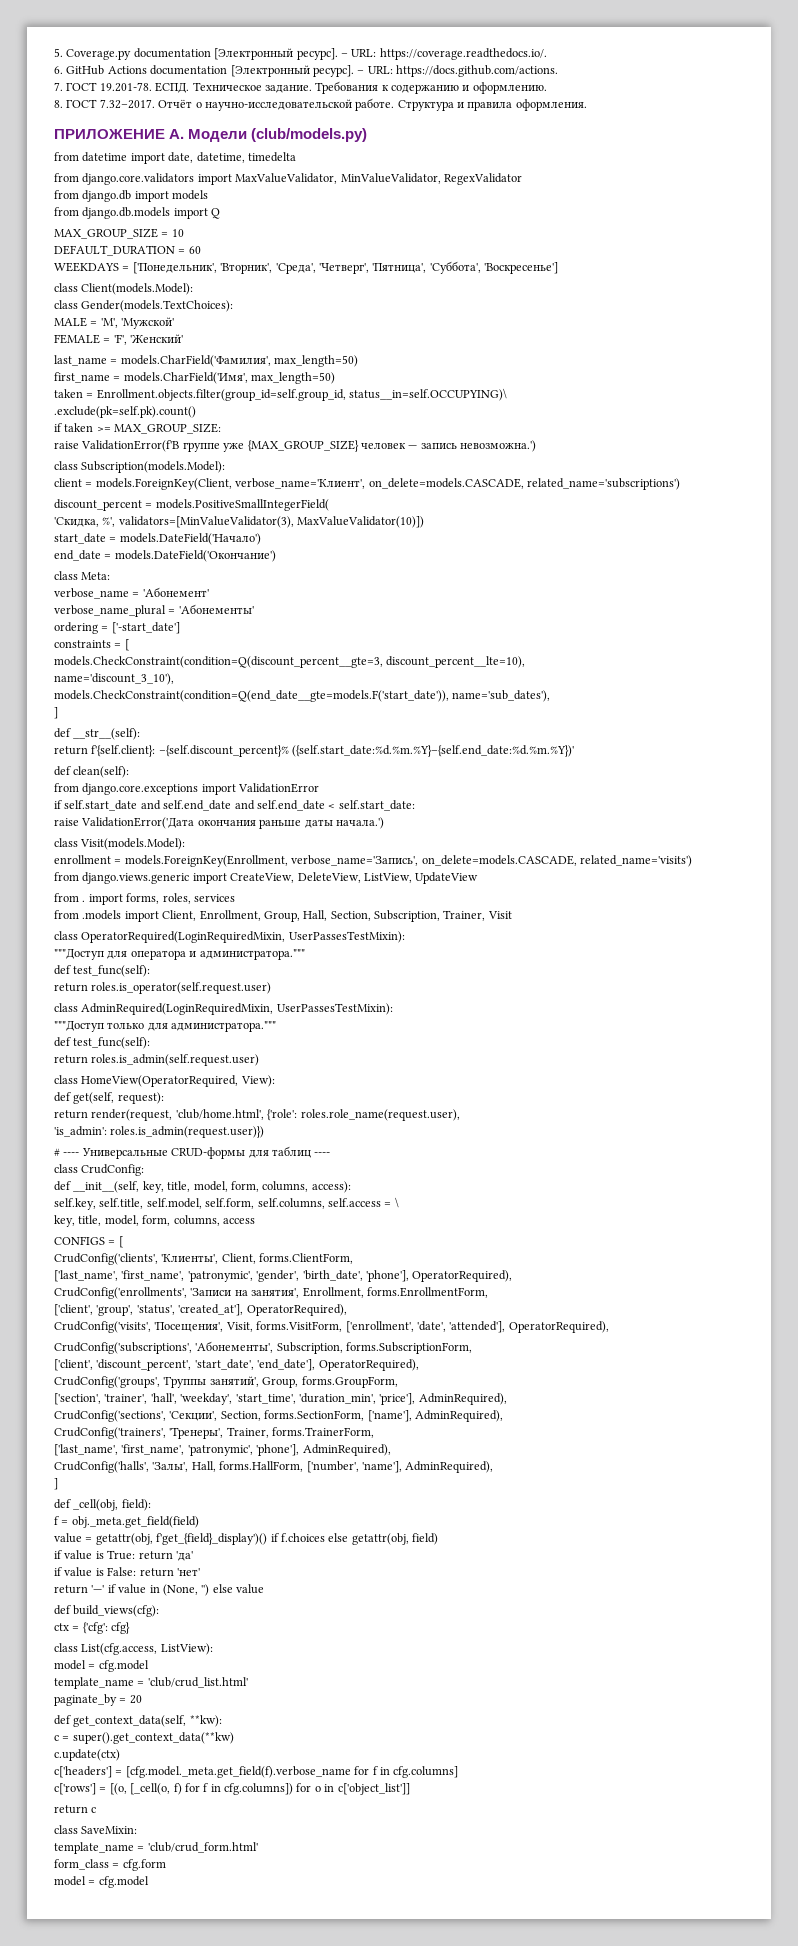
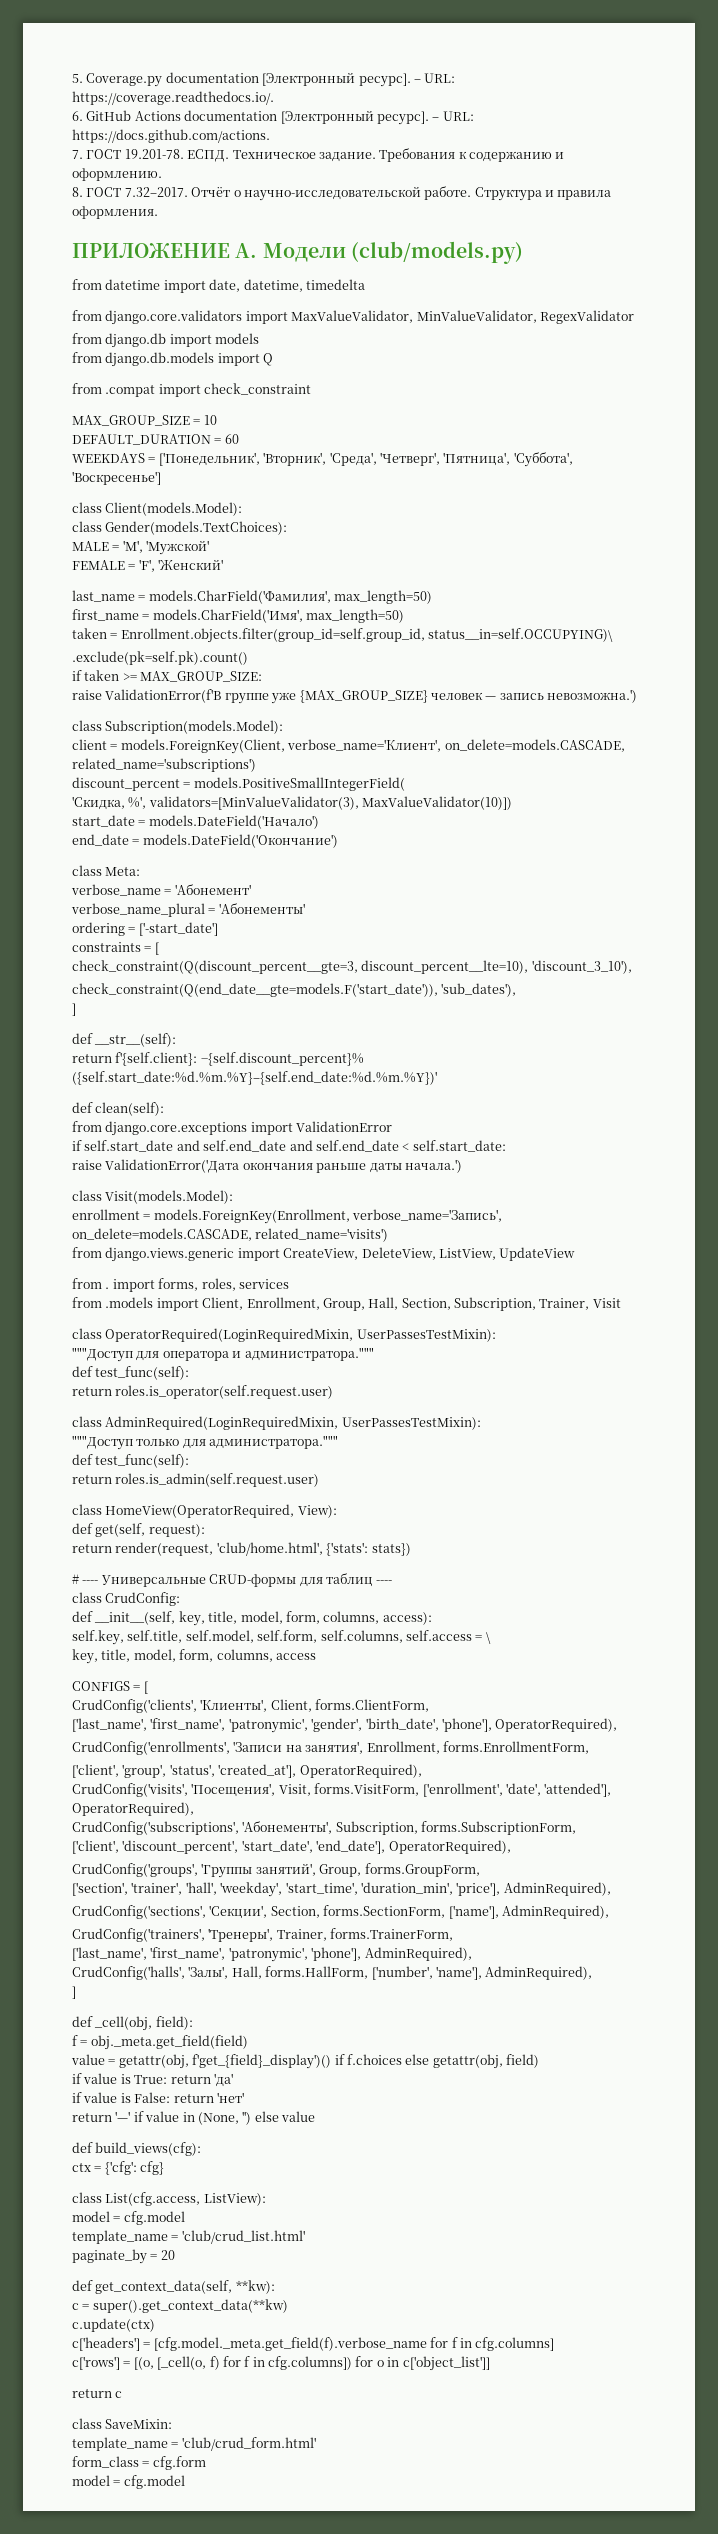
(221, 213) none -> [72,383,312,397] // from .compat import check_constraint
[54,656,383,668] models.CheckConstraint(condition=Q(discount_percent__gte=3, -> [72,960,358,974] check_constraint(Q(discount_percent__gte=3,
[54,673,174,685] [54,690,551,702] // name='discount_3_10'), // models.CheckConstraint(condition=Q(end_date__gte=models.F('start_date')), name='sub_dates'), -> [531,960,632,974] [72,983,517,997] 'discount_3_10'), // check_constraint(Q(end_date__gte=models.F('start_date')), 'sub_dates'),
[267,1109,460,1121] [54,1126,265,1138] {'role': roles.role_name(request.user), // 'is_admin': roles.is_admin(request.user)}) -> [326,1542,411,1556] {'stats': stats})

